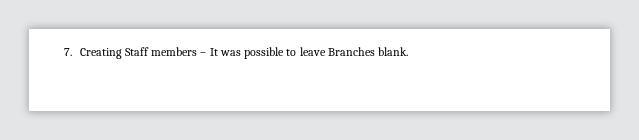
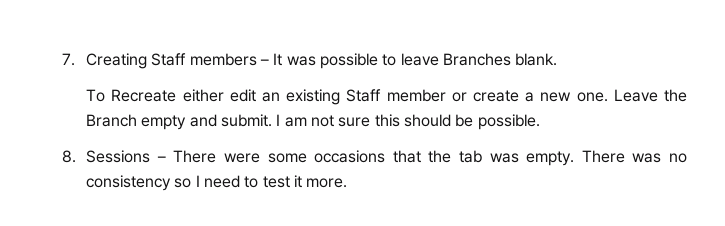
(409, 51) none -> [86,89,688,105] [86,114,540,130] [62,150,688,166] [86,175,348,191] // To Recreate either edit an existing Staff member or create a new one. Leave the Branch empty and submit. I am not sure this should be possible. // 8. Sessions – There were some occasions that the tab was empty. There was no consistency so I need to test it more.

